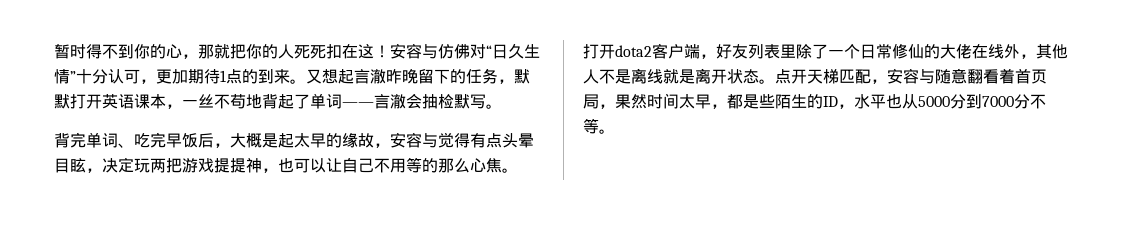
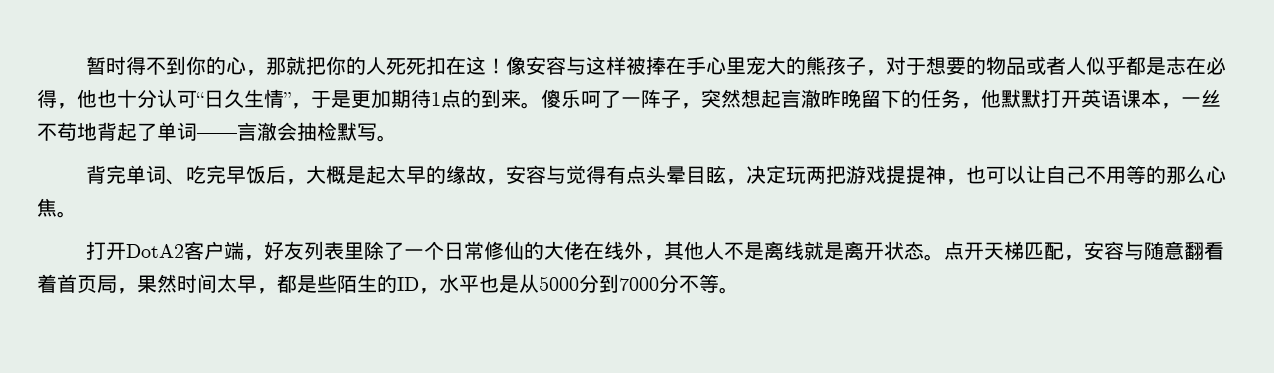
[390,43,486,59] 安容与仿佛对 -> [506,56,1227,76] [37,89,197,109] 像安容与这样被捧在手心里宠大的熊孩子，对于想要的物品或者人似乎都是志在必得，他也十分认可
[76,69,156,84] 十分认可， -> [291,90,351,109] ，于是
[306,69,322,84] 又 -> [541,89,741,109] 傻乐呵了一阵子，突然
(514, 81) none -> [981,89,1001,108] 他
[615,45,652,57] dota2 -> [126,244,185,258] DotA2
(902, 101) none -> [499,275,519,293] 是

